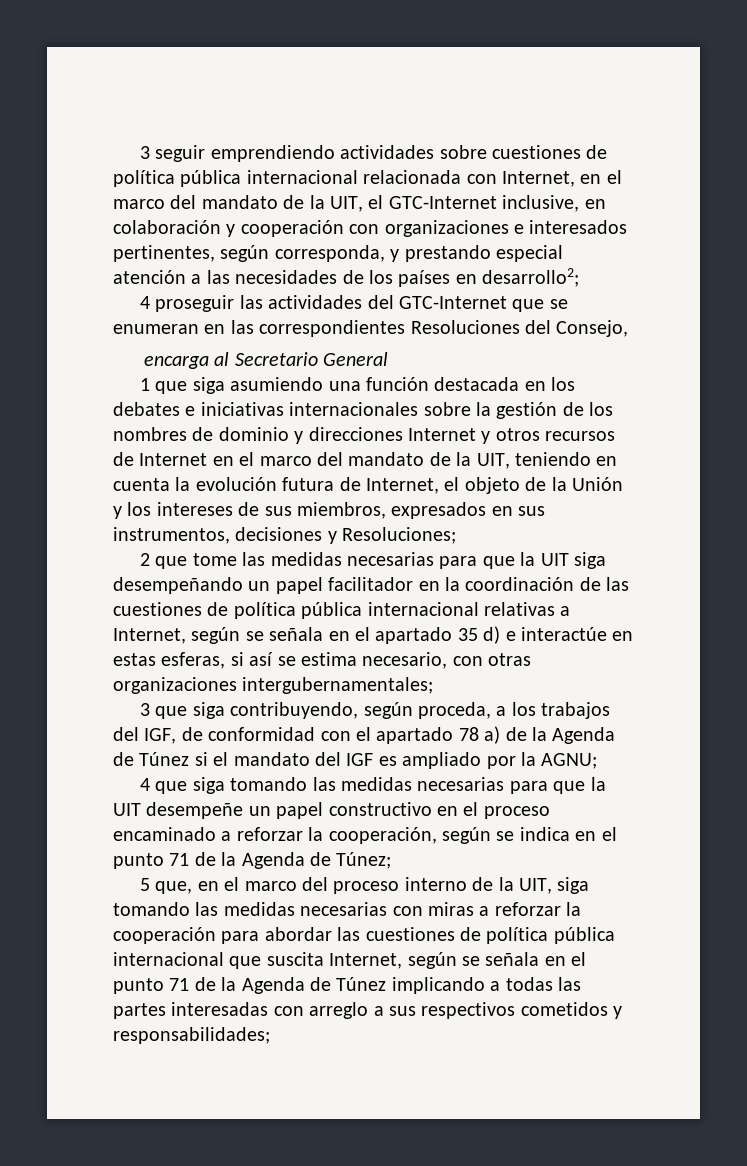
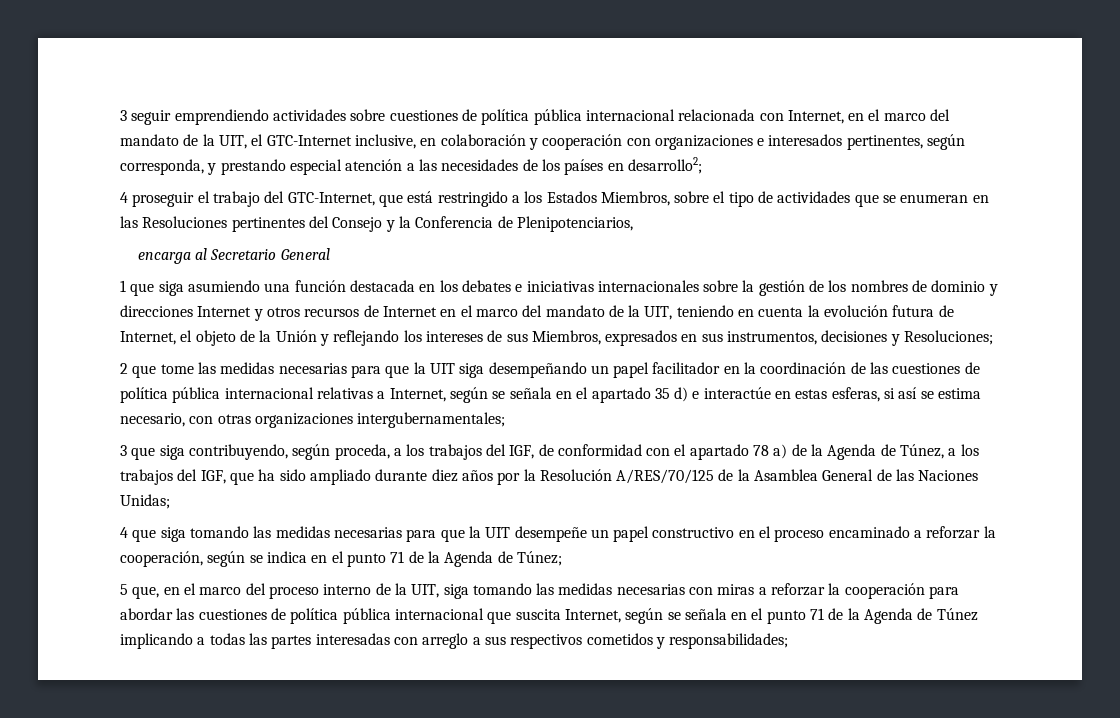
[239,295,508,309] las actividades del GTC-Internet -> [197,191,851,207] el trabajo del GTC-Internet, que está restringido a los Estados Miembros, sobre el tipo de actividades
[259,320,629,337] correspondientes Resoluciones del Consejo, -> [142,216,633,232] Resoluciones pertinentes del Consejo y la Conferencia de Plenipotenciarios,
(122, 512) none -> [333,330,400,346] reflejando
[297,502,386,519] miembros, -> [531,330,601,345] Miembros,
[139,752,598,769] Túnez si el mandato del IGF es ampliado por la AGNU; -> [900,444,979,459] [120,469,979,485] [120,494,170,509] Túnez, a los trabajos del IGF, que ha sido ampliado durante diez años por la Resolución A/RES/70/125 de la Asamblea General de las Naciones Unidas;

